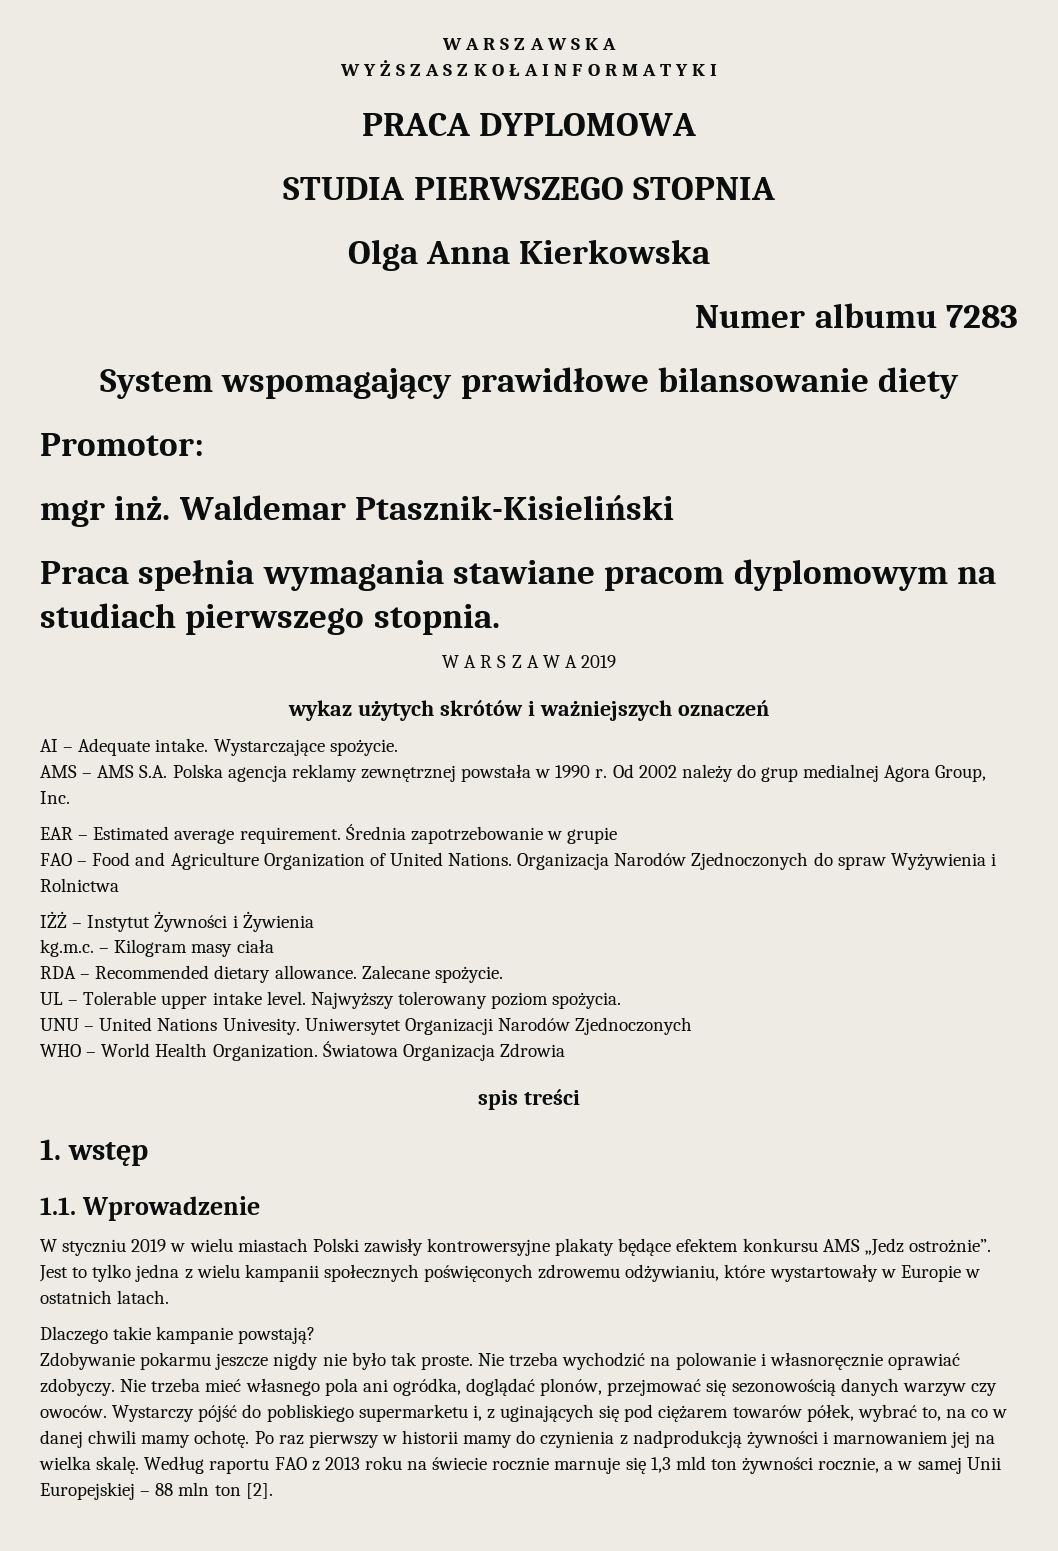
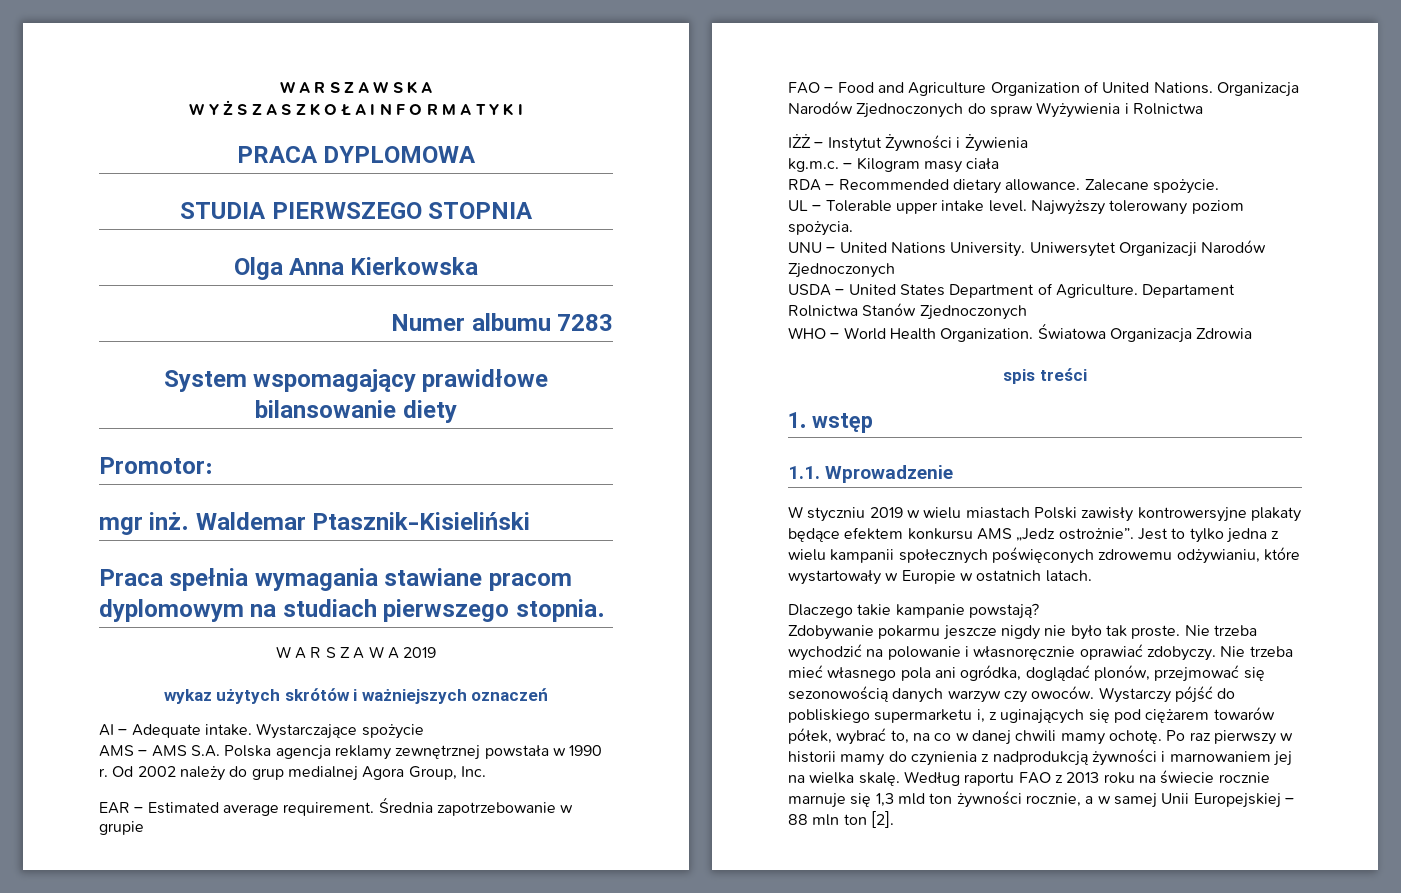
[329,739,398,756] spożycie. -> [361,724,424,739] spożycie
[222,1018,300,1035] Univesity. -> [950,242,1026,257] University.
(693, 1026) none -> [788,283,1236,298] [788,303,1027,320] // USDA – United States Department of Agriculture. Departament Rolnictwa Stanów Zjednoczonych

